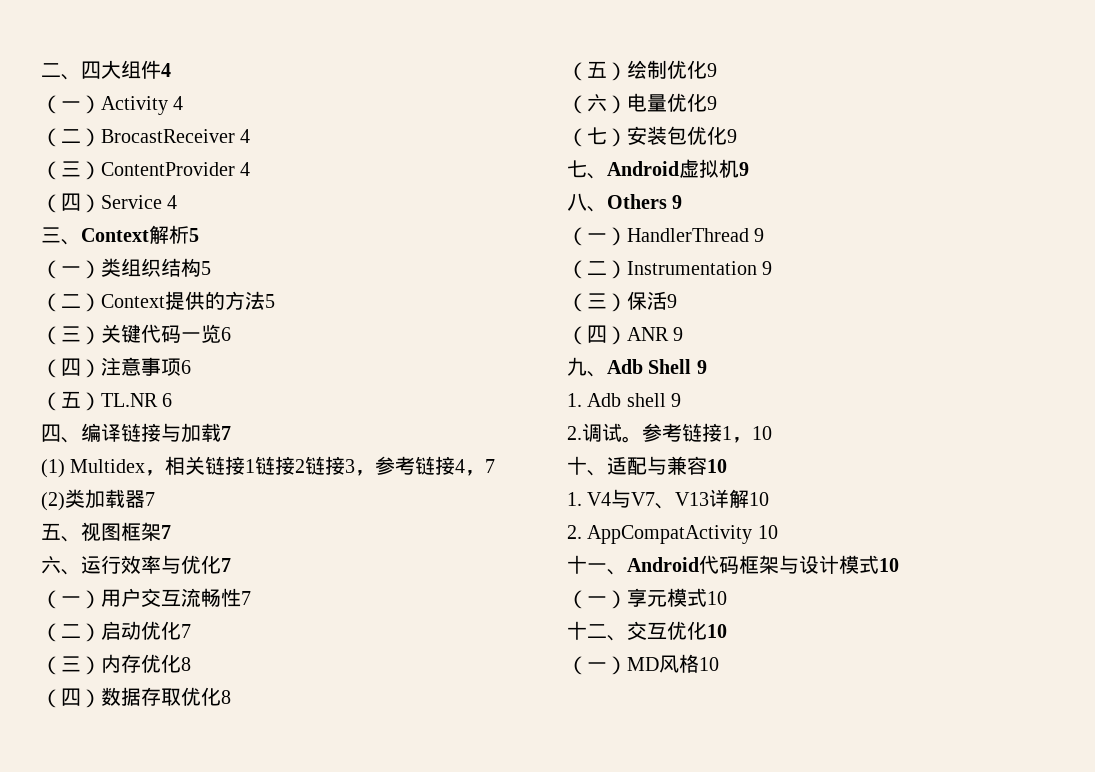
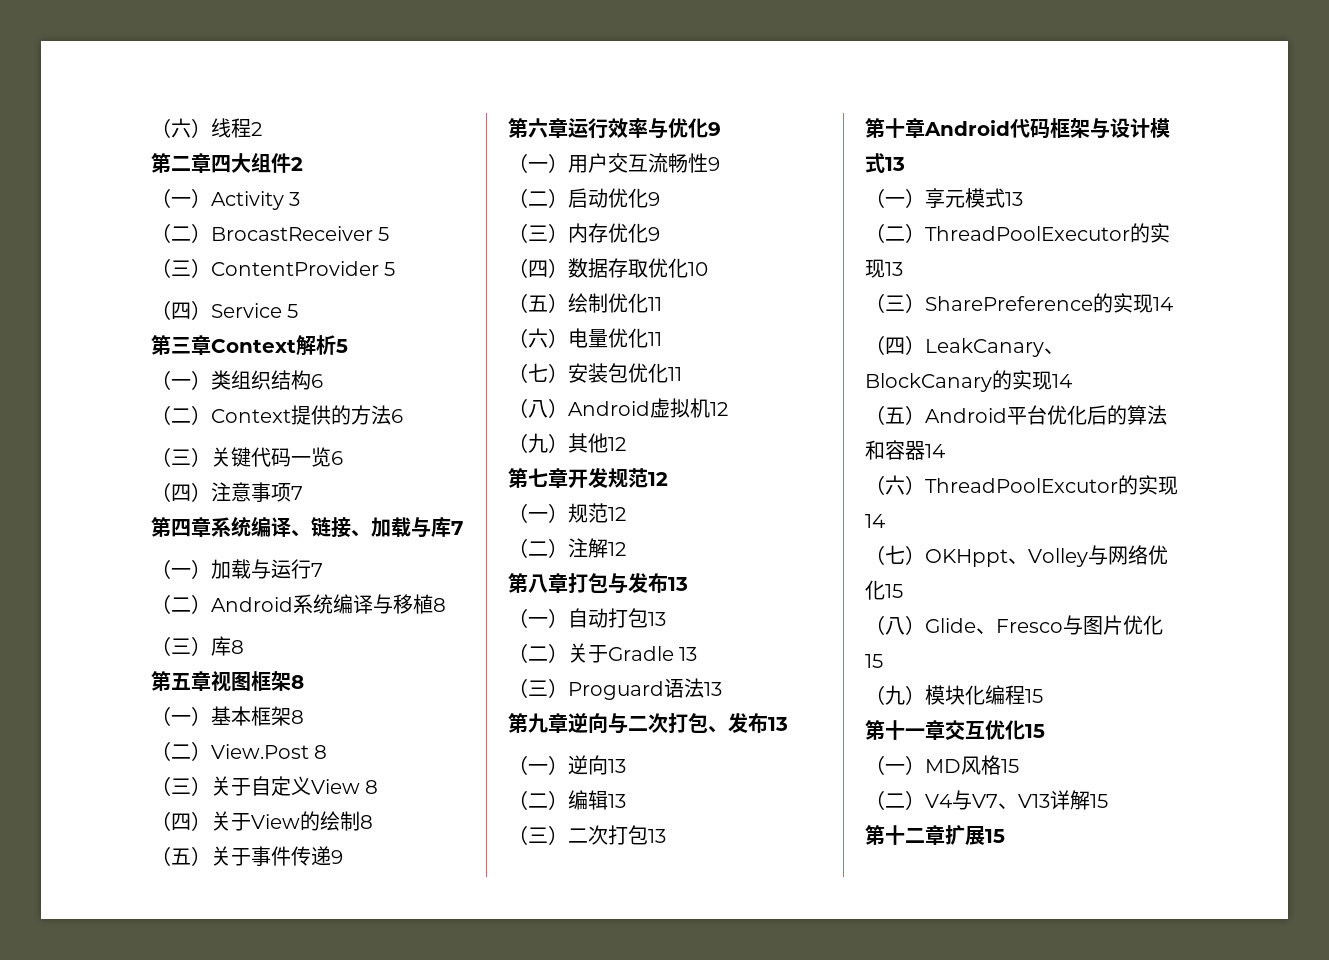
[41,63,81,80] 二、 -> [151,118,262,138] [151,153,211,173] （六）线程2 // 第二章
[161,63,171,77] 4 -> [291,157,303,171] 2
[173,96,184,110] 4 -> [289,192,301,206] 3
[240,129,251,143] 4 -> [378,227,390,241] 5
[240,162,251,176] 4 -> [384,262,396,276] 5
[167,195,178,209] [41,227,81,245] 4 // 三、 -> [287,304,299,318] [151,335,211,355] 5 // 第三章
[201,261,211,275] 5 -> [311,374,323,388] 6
[265,294,275,308] 5 -> [391,409,403,423] 6
[181,360,191,374] [41,391,173,411] [41,423,231,443] [41,456,496,478] [41,489,155,511] [41,522,171,542] [41,556,81,575] 6 // （五）TL.NR 6 // 四、编译链接与加载7 // (1) Multidex，相关链接1链接2链接3，参考链接4，7 // (2)类加载器7 // 五、视图框架7 // 六、 -> [291,486,303,500] [151,516,463,538] [151,559,323,579] [151,594,446,614] [151,636,244,656] [151,671,304,691] [151,706,304,726] [151,741,328,761] [151,776,379,796] [151,811,373,831] [151,846,343,866] [508,118,568,138] 7 // 第四章系统编译、链接、加载与库7 // （一）加载与运行7 // （二）Android系统编译与移植8 // （三）库8 // 第五章视图框架8 // （一）基本框架8 // （二）View.Post 8 // （三）关于自定义View 8 // （四）关于View的绘制8 // （五）关于事件传递9 // 第六章
[221,558,231,572] 7 -> [708,122,721,136] 9
[241,591,251,605] 7 -> [708,157,720,171] 9
[181,624,191,638] 7 -> [648,192,660,206] 9
[181,657,191,671] 8 -> [648,227,660,241] 9
[221,690,231,704] 8 -> [688,262,708,276] 10
[707,63,717,77] 9 -> [648,297,662,311] 11
[707,96,717,110] 9 -> [648,332,662,346] 11
[727,129,737,143] [567,159,749,179] [567,193,683,212] [567,227,765,246] [567,260,773,279] [567,291,677,312] [567,325,684,345] [567,357,707,377] [567,393,682,407] [567,423,772,443] [567,456,727,476] [567,489,770,509] [567,525,778,544] [567,555,627,575] 9 // 七、Android虚拟机9 // 八、Others 9 // （一）HandlerThread 9 // （二）Instrumentation 9 // （三）保活9 // （四）ANR 9 // 九、Adb Shell 9 // 1. Adb shell 9 // 2.调试。参考链接1，10 // 十、适配与兼容10 // 1. V4与V7、V13详解10 // 2. AppCompatActivity 10 // 十一、 -> [668,367,682,381] [508,398,728,418] [508,433,626,453] [508,468,668,488] [508,503,626,523] [508,538,626,558] [508,573,688,594] [508,608,666,628] [508,643,698,663] [508,678,722,700] [508,713,788,734] [508,755,626,775] [508,790,626,810] [508,825,666,845] [865,118,925,138] 11 // （八）Android虚拟机12 // （九）其他12 // 第七章开发规范12 // （一）规范12 // （二）注解12 // 第八章打包与发布13 // （一）自动打包13 // （二）关于Gradle 13 // （三）Proguard语法13 // 第九章逆向与二次打包、发布13 // （一）逆向13 // （二）编辑13 // （三）二次打包13 // 第十章
[879,558,899,572] 10 -> [885,157,905,171] 13
[707,591,727,605] [567,621,627,641] 10 // 十二、 -> [1005,192,1023,206] [865,223,1170,243] [865,259,903,278] [865,293,1173,313] [865,335,1064,357] [865,370,1072,392] [865,405,1167,425] [865,440,945,460] [865,475,1178,495] [865,514,885,528] [865,545,1168,567] [865,580,903,600] [865,615,1163,635] [865,654,883,668] [865,685,1043,705] [865,720,945,740] 13 // （二）ThreadPoolExecutor的实现13 // （三）SharePreference的实现14 // （四）LeakCanary、BlockCanary的实现14 // （五）Android平台优化后的算法和容器14 // （六）ThreadPoolExcutor的实现14 // （七）OKHppt、Volley与网络优化15 // （八）Glide、Fresco与图片优化15 // （九）模块化编程15 // 第十一章
[707,624,727,638] 10 -> [1025,724,1045,738] 15
[699,657,719,671] 10 -> [1001,759,1019,773] [865,790,1108,810] [865,825,1005,845] 15 // （二）V4与V7、V13详解15 // 第十二章扩展15

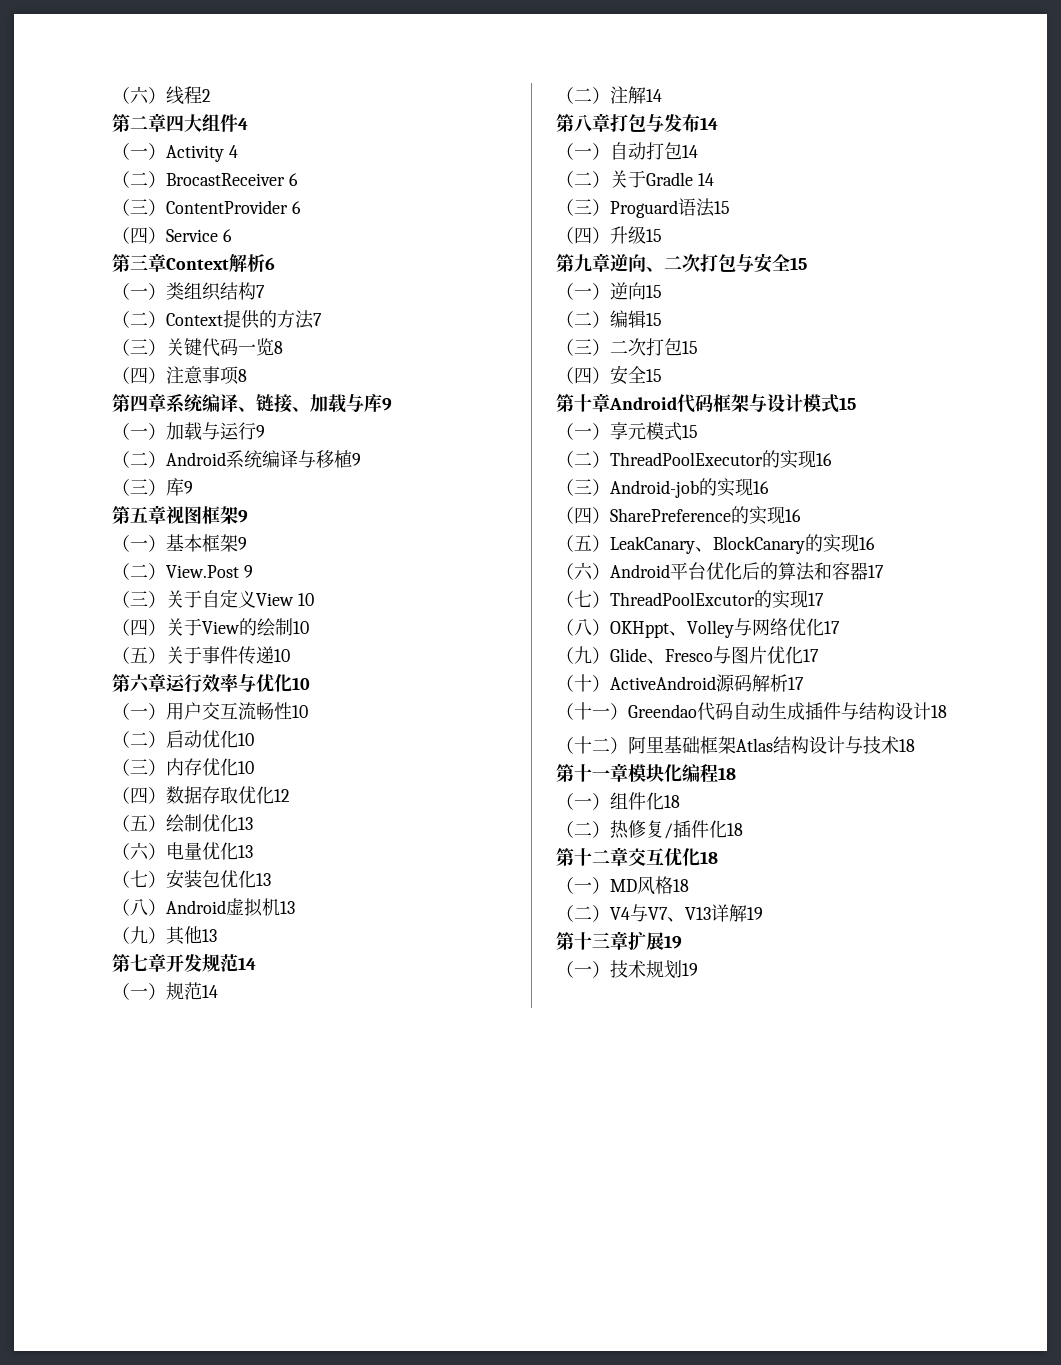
[291,157,303,171] 2 -> [238,118,248,130] 4
[289,192,301,206] 3 -> [228,145,238,158] 4
[378,227,390,241] 5 -> [288,173,298,186] 6
[384,262,396,276] 5 -> [291,201,301,214] 6
[287,304,299,318] 5 -> [222,229,232,242] 6
[336,339,348,353] 5 -> [265,257,275,270] 6
[311,374,323,388] 6 -> [256,285,265,298] 7
[391,409,403,423] 6 -> [313,313,322,326] 7
[331,451,343,465] 6 -> [274,341,283,354] 8
[291,486,303,500] 7 -> [238,369,247,382] 8
[451,521,463,535] 7 -> [382,398,392,411] 9
[311,563,323,577] 7 -> [256,425,265,438] 9
[433,598,446,612] 8 -> [352,453,361,466] 9
[231,640,244,654] 8 -> [184,481,193,494] 9
[291,675,304,689] 8 -> [238,510,248,523] 9
[291,710,304,724] 8 -> [238,537,247,550] 9
[314,745,328,759] 8 -> [243,565,253,578] 9
[365,780,379,794] 8 -> [297,593,314,606] 10
[360,815,373,829] 8 -> [293,621,309,634] 10
[331,850,343,864] 9 -> [274,649,290,662] 10
[708,122,721,136] 9 -> [292,677,310,690] 10
[708,157,720,171] 9 -> [292,705,308,718] 10
[648,192,660,206] 9 -> [238,733,254,746] 10
[648,227,660,241] 9 -> [238,761,254,774] 10
[688,262,708,276] 10 -> [274,789,290,802] 12
[648,297,662,311] 11 -> [238,817,253,830] 13
[648,332,662,346] 11 -> [238,845,253,858] 13
[668,367,682,381] 11 -> [256,873,271,886] 13
[710,402,728,416] 12 -> [280,901,295,914] 13
[608,437,626,451] 12 -> [202,929,217,942] 13
[648,472,668,486] 12 -> [238,957,256,970] 14
[608,507,626,521] 12 -> [202,985,218,998] 14
[608,542,626,556] 12 -> [646,89,662,102] 14
[668,577,688,591] 13 -> [700,117,718,130] 14
[648,612,666,626] 13 -> [682,145,698,158] 14
[679,647,698,661] 13 -> [697,173,714,186] 14
[704,682,722,696] 13 -> [714,201,730,214] [556,226,662,244] 15 // （四）升级15
[608,713,788,734] 与二次打包、发布13 -> [646,253,807,273] 、二次打包与安全15
[608,759,626,773] 13 -> [646,285,662,298] 15
[608,794,626,808] 13 -> [646,313,662,326] 15
[648,829,666,843] 13 -> [682,341,698,354] [556,365,662,385] 15 // （四）安全15
[885,157,905,171] 13 -> [839,397,856,410] 15
[1005,192,1023,206] 13 -> [682,425,698,438] 15
[885,262,903,276] [865,293,925,313] 13 // （三） -> [816,453,832,466] [556,478,769,498] [556,507,610,524] 16 // （三）Android-job的实现16 // （四）
[1153,297,1173,311] [865,335,905,355] 14 // （四 -> [785,509,801,522] [556,535,592,552] 16 // （五
[1052,374,1072,388] [865,405,905,425] 14 // （五 -> [859,537,875,550] [556,562,593,580] 16 // （六
[925,444,945,458] [865,475,905,495] 14 // （六 -> [868,565,884,578] [556,590,592,608] 17 // （七
[865,514,885,528] [865,545,905,565] 14 // （七 -> [808,593,824,606] [556,618,592,636] 17 // （八
[885,584,903,598] [865,615,905,635] 15 // （八 -> [824,621,840,634] [556,646,592,664] 17 // （九
[865,654,883,668] [865,685,1043,705] [865,720,925,740] 15 // （九）模块化编程15 // 第十一 -> [803,649,819,662] [556,674,804,692] [556,702,947,721] [556,736,915,754] [556,763,736,783] [556,792,680,810] [556,820,743,839] [556,848,610,866] 17 // （十）ActiveAndroid源码解析17 // （十一）Greendao代码自动生成插件与结构设计18 // （十二）阿里基础框架Atlas结构设计与技术18 // 第十一章模块化编程18 // （一）组件化18 // （二）热修复/插件化18 // 第十二
[1025,724,1045,738] 15 -> [700,851,718,864] 18
[1001,759,1019,773] 15 -> [673,879,689,892] 18
[1090,794,1108,808] [865,825,1005,845] 15 // 第十二章扩展15 -> [747,907,763,920] [556,931,682,950] [556,960,698,979] 19 // 第十三章扩展19 // （一）技术规划19

